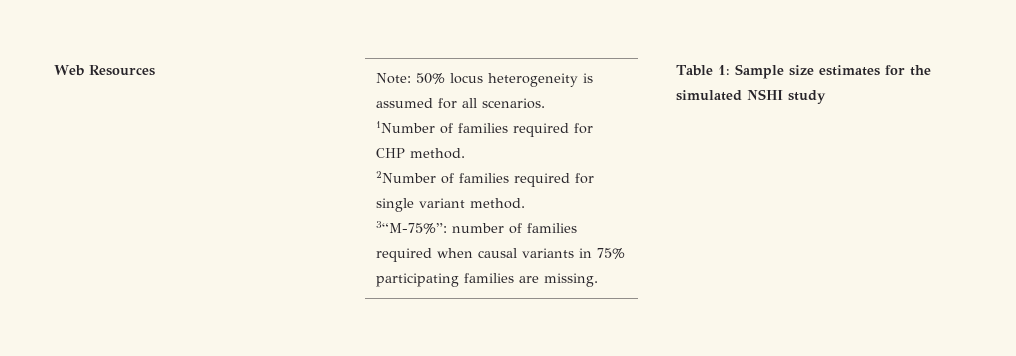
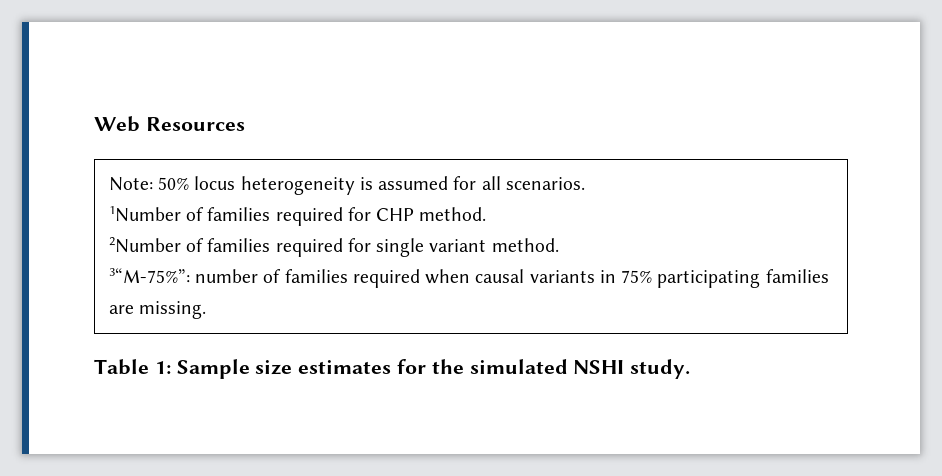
[788,90,826,104] study -> [630,359,691,379] study.

